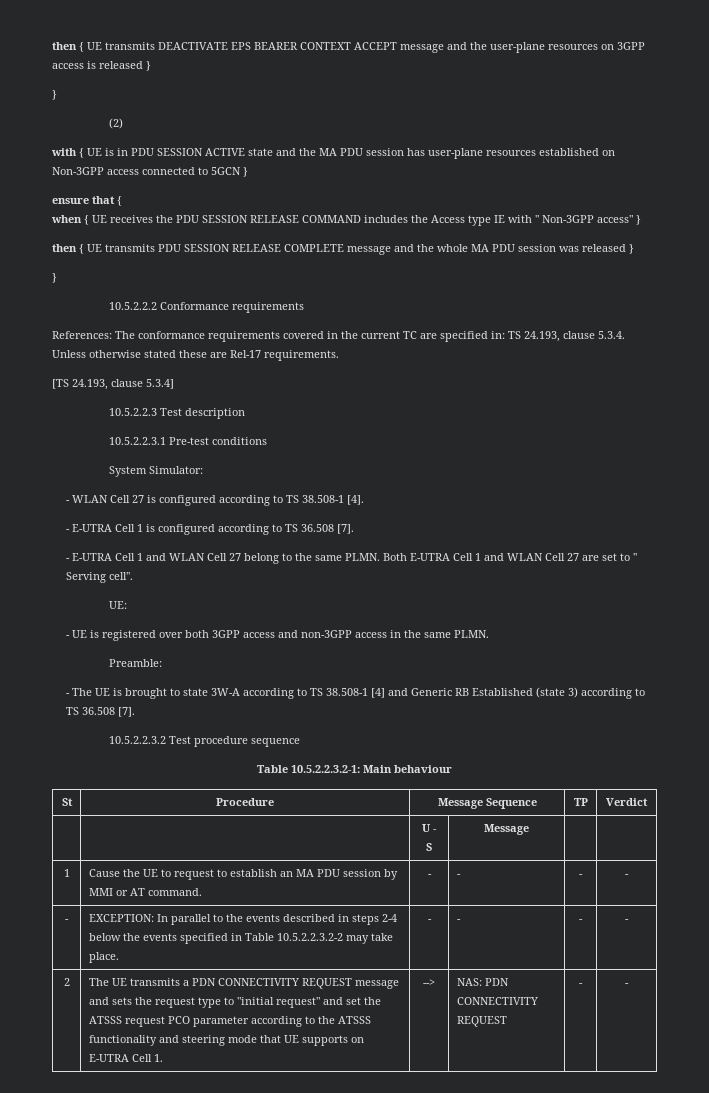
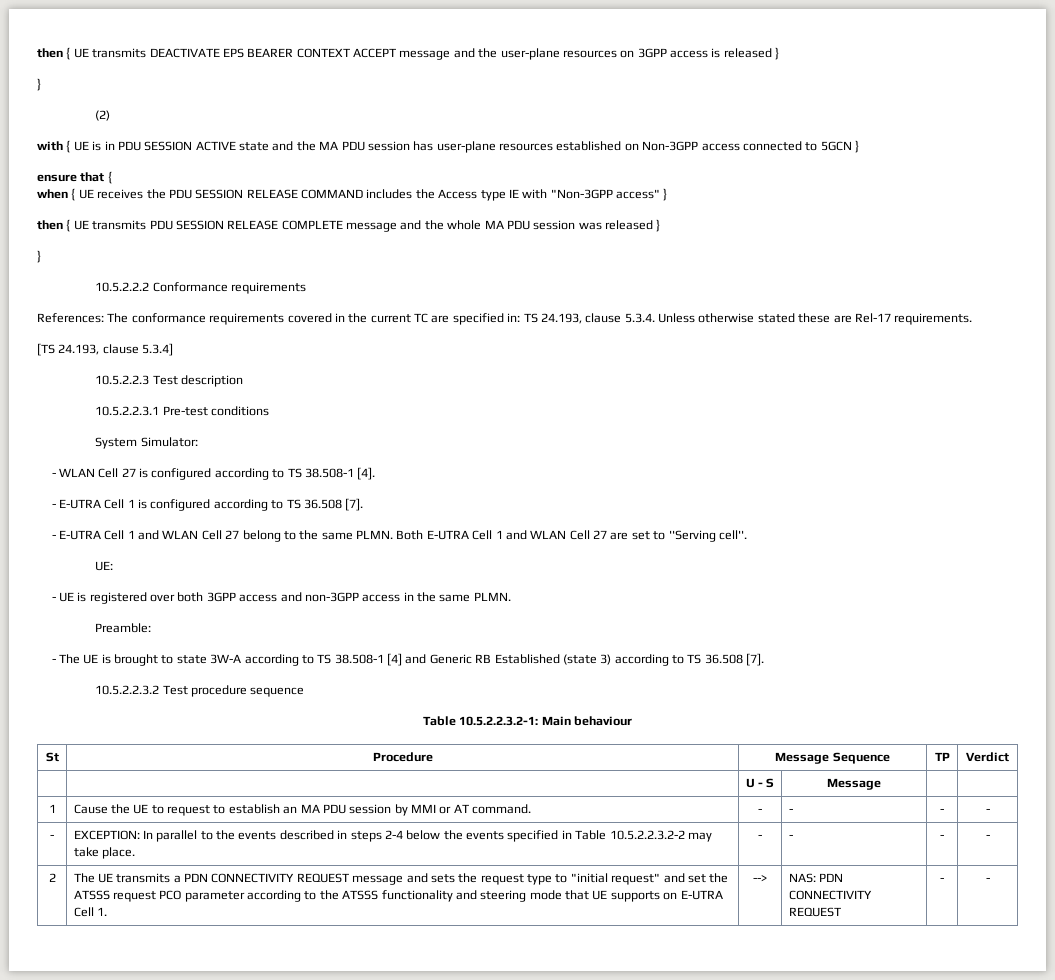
[535,215,594,223] " Non-3GPP -> [550,189,613,199] "Non-3GPP
[633,553,638,561] [66,572,107,583] '' Serving -> [668,530,716,542] ''Serving

